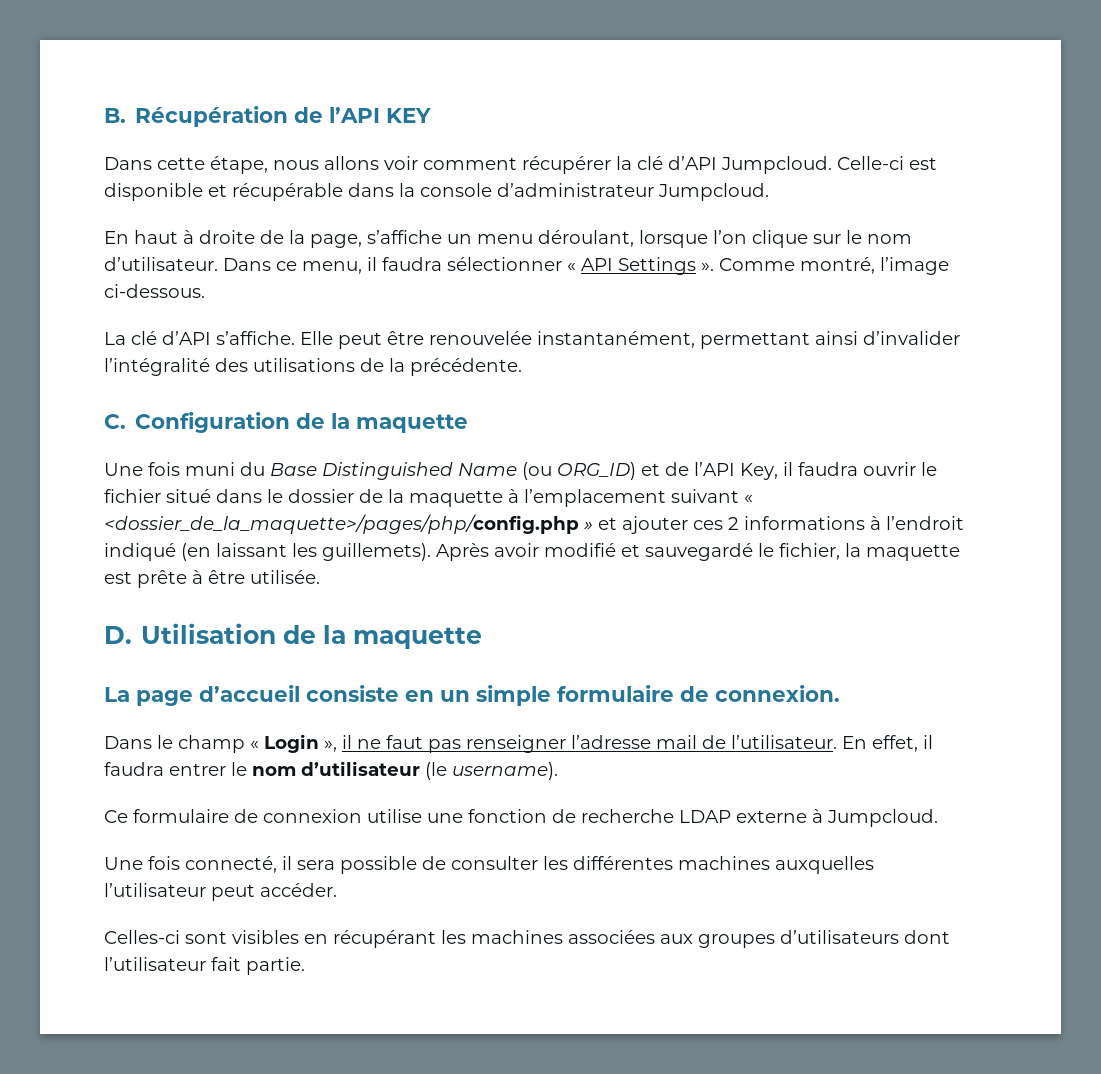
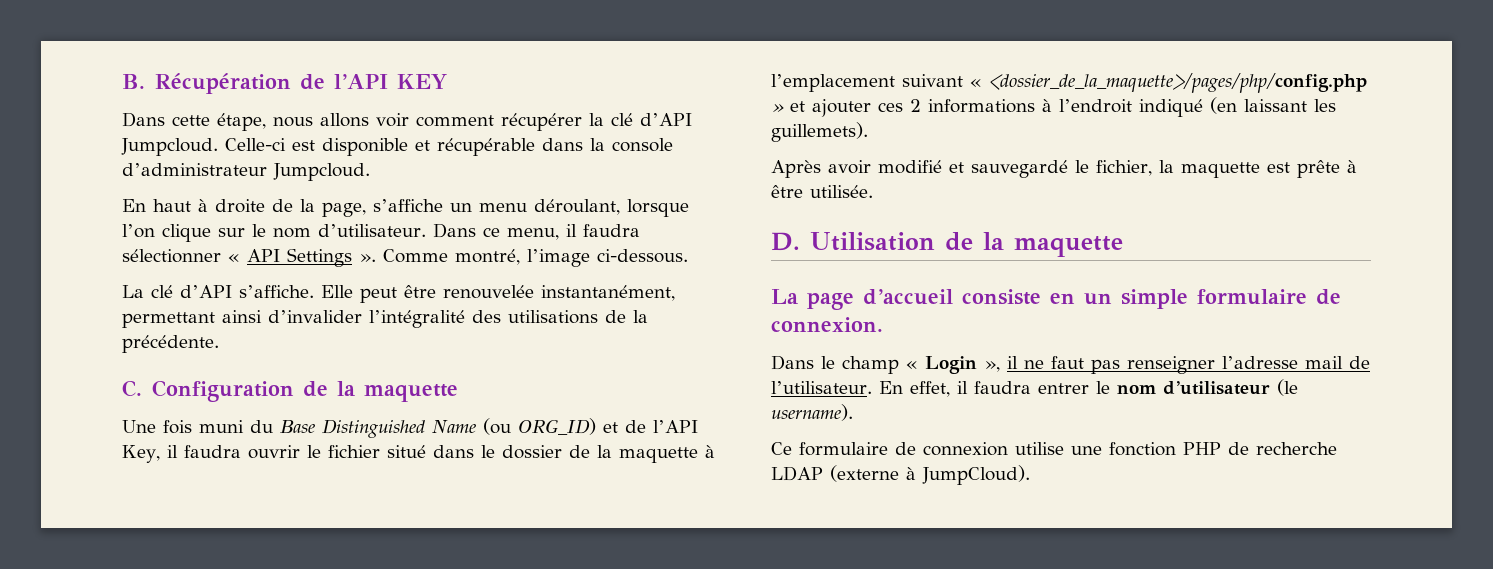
(431, 552) none -> (868, 132) //
(547, 816) none -> [1183,442,1221,455] PHP
[736,809,938,827] [104,856,874,874] [104,883,337,901] [104,930,950,948] [104,957,305,975] externe à Jumpcloud. // Une fois connecté, il sera possible de consulter les différentes machines auxquelles l’utilisateur peut accéder. // Celles-ci sont visibles en récupérant les machines associées aux groupes d’utilisateurs dont l’utilisateur fait partie. -> [830,465,1030,485] (externe à JumpCloud).

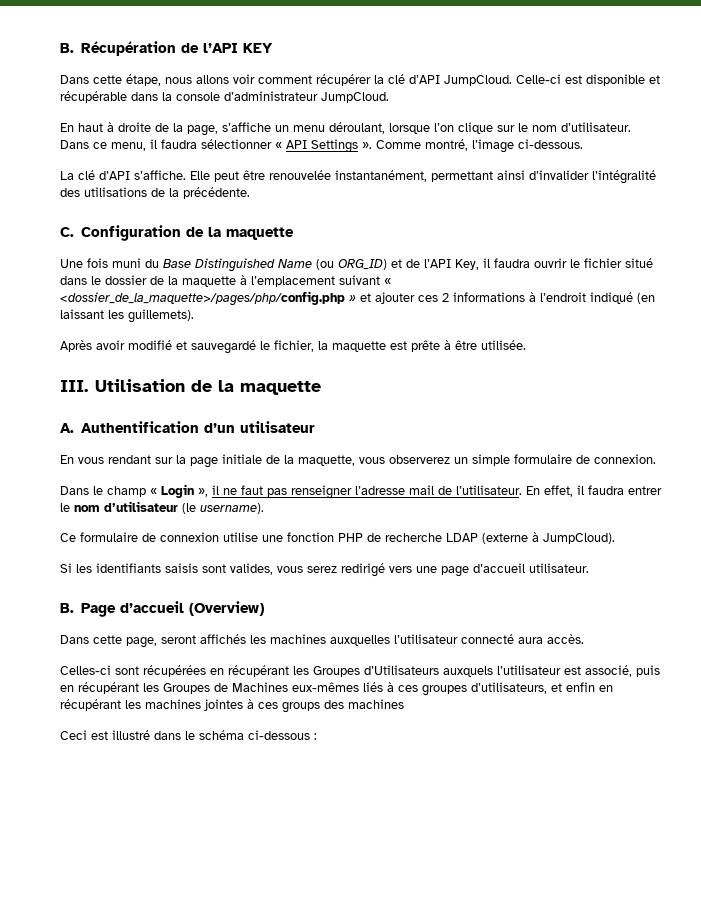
[121,138,218,156] Jumpcloud. -> [444,75,512,86] JumpCloud.
[273,163,370,181] Jumpcloud. -> [321,92,389,103] JumpCloud.
[771,232,800,251] D. -> [60,380,88,392] III.
[771,289,1075,310] La page d’accueil consiste en -> [60,421,315,433] [60,454,450,468] A. Authentification d’un utilisateur // En vous rendant sur la page initiale de la maquette, vous observerez
(1030, 475) none -> [60,563,589,577] [60,601,264,617] [60,634,584,648] [60,665,660,677] [60,682,613,696] [60,699,404,713] [60,730,317,740] // Si les identifiants saisis sont valides, vous serez redirigé vers une page d’accueil utilisateur. // B. Page d’accueil (Overview) // Dans cette page, seront affichés les machines auxquelles l’utilisateur connecté aura accès. // Celles-ci sont récupérées en récupérant les Groupes d’Utilisateurs auxquels l’utilisateur est associé, puis en récupérant les Groupes de Machines eux-mêmes liés à ces groupes d’utilisateurs, et enfin en récupérant les machines jointes à ces groups des machines // Ceci est illustré dans le schéma ci-dessous :

